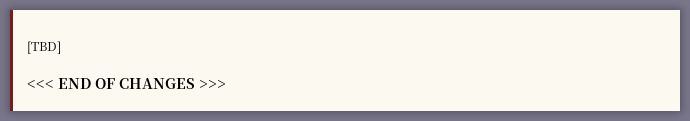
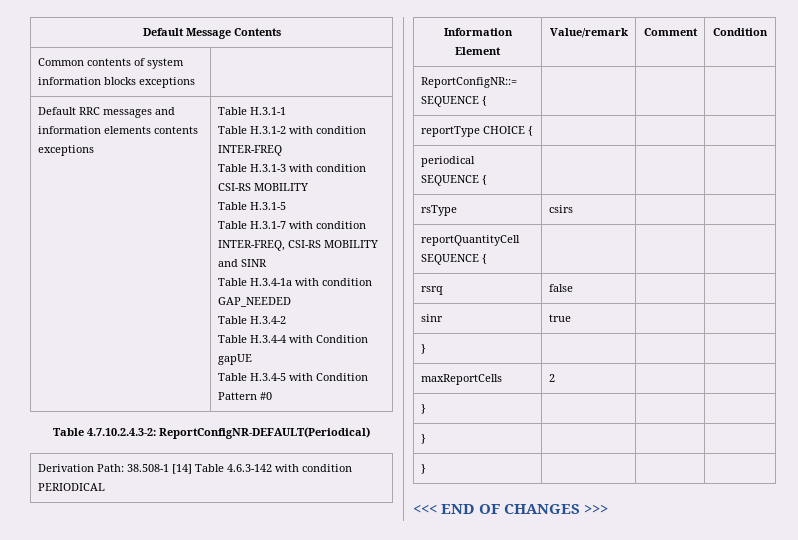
[27,41,61,54] [TBD] -> [142,28,281,39] [37,58,184,69] [37,77,195,88] [37,107,175,118] [37,126,198,134] [37,145,94,156] [217,107,286,115] [217,126,366,134] [217,145,282,156] [217,164,366,172] [217,183,308,191] [217,202,286,210] [217,221,366,229] [217,240,378,251] [217,259,267,267] [217,278,372,286] [217,297,291,307] [217,316,286,324] [217,335,368,343] [217,354,252,365] [217,373,368,381] [217,392,272,400] [53,427,370,439] [37,464,352,474] [37,483,105,491] [443,28,513,36] [455,47,501,55] [549,28,628,38] [643,28,698,36] [713,28,768,36] [420,77,517,88] [420,96,487,107] [420,126,533,137] [420,156,475,167] [420,175,487,186] [420,205,457,216] [548,205,573,213] [420,235,520,246] [420,254,487,265] [420,286,443,295] [548,284,573,292] [420,314,443,322] [548,314,571,322] [420,344,426,354] [420,374,502,385] [548,374,555,382] [420,404,426,414] [420,434,426,444] [420,464,426,474] Default Message Contents // Common contents of system information blocks exceptions | // Default RRC messages and information elements contents exceptions | Table H.3.1-1 // Table H.3.1-2 with condition INTER-FREQ // Table H.3.1-3 with condition CSI-RS MOBILITY // Table H.3.1-5 // Table H.3.1-7 with condition INTER-FREQ, CSI-RS MOBILITY and SINR // Table H.3.4-1a with condition GAP_NEEDED // Table H.3.4-2 // Table H.3.4-4 with Condition gapUE // Table H.3.4-5 with Condition Pattern #0 // Table 4.7.10.2.4.3-2: ReportConfigNR-DEFAULT(Periodical) // Derivation Path: 38.508-1 [14] Table 4.6.3-142 with condition PERIODICAL // Information Element | Value/remark | Comment | Condition // ReportConfigNR::= SEQUENCE { | | | // reportType CHOICE { | | | // periodical SEQUENCE { | | | // rsType | csirs | | // reportQuantityCell SEQUENCE { | | | // rsrq | false | | // sinr | true | | // } | | | // maxReportCells | 2 | | // } | | | // } | | | // } | | |

